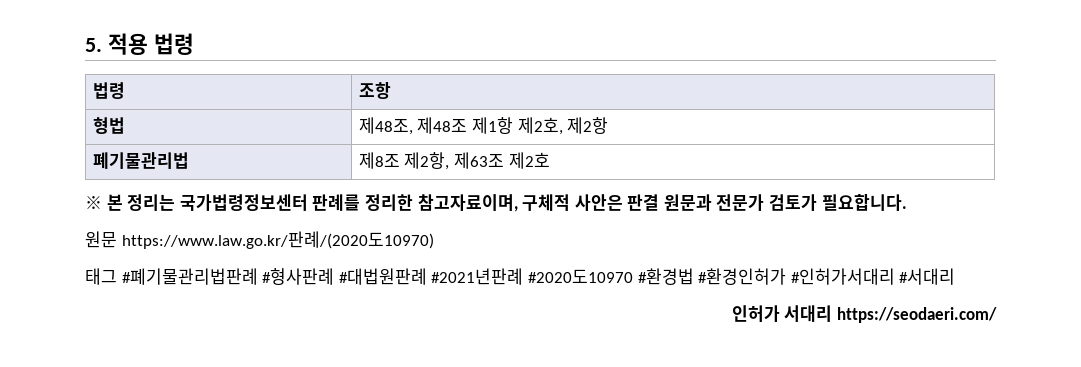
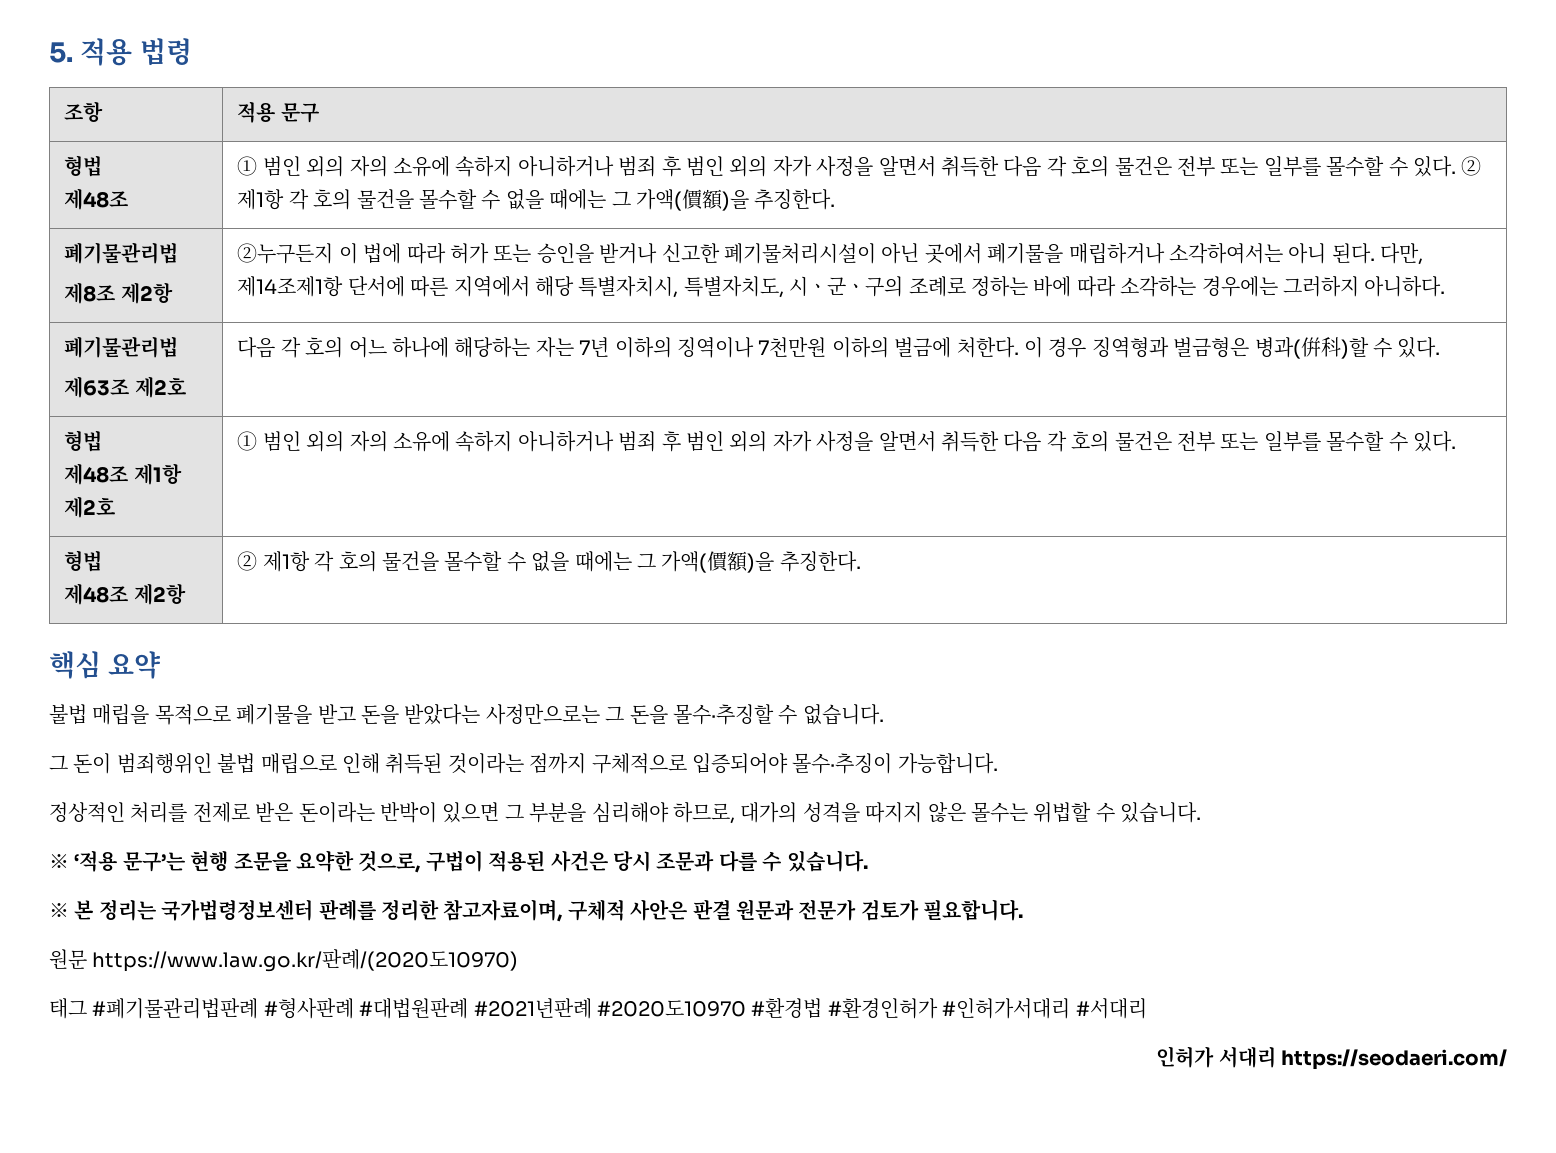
[92,82,125,99] [358,82,391,99] [92,117,125,134] [358,117,609,135] [92,152,189,169] [358,152,550,170] 법령 | 조항 // 형법 | 제48조, 제48조 제1항 제2호, 제2항 // 폐기물관리법 | 제8조 제2항, 제63조 제2호 -> [64,101,104,122] [237,101,319,123] [64,155,103,177] [64,188,129,210] [237,156,1482,177] [237,189,836,211] [64,242,179,264] [64,282,173,304] [237,243,1424,265] [237,276,1446,298] [64,336,179,358] [64,376,186,398] [237,337,1441,359] [64,430,103,452] [64,463,182,485] [64,496,116,518] [237,431,1456,452] [64,550,103,572] [64,583,186,605] [237,551,861,573] [49,651,162,679] [49,704,884,725] [49,753,998,774] [49,802,1202,824] [49,850,868,873] 조항 | 적용 문구 // 형법 // 제48조 | ① 범인 외의 자의 소유에 속하지 아니하거나 범죄 후 범인 외의 자가 사정을 알면서 취득한 다음 각 호의 물건은 전부 또는 일부를 몰수할 수 있다. ② 제1항 각 호의 물건을 몰수할 수 없을 때에는 그 가액(價額)을 추징한다. // 폐기물관리법 // 제8조 제2항 | ②누구든지 이 법에 따라 허가 또는 승인을 받거나 신고한 폐기물처리시설이 아닌 곳에서 폐기물을 매립하거나 소각하여서는 아니 된다. 다만, 제14조제1항 단서에 따른 지역에서 해당 특별자치시, 특별자치도, 시ㆍ군ㆍ구의 조례로 정하는 바에 따라 소각하는 경우에는 그러하지 아니하다. // 폐기물관리법 // 제63조 제2호 | 다음 각 호의 어느 하나에 해당하는 자는 7년 이하의 징역이나 7천만원 이하의 벌금에 처한다. 이 경우 징역형과 벌금형은 병과(倂科)할 수 있다. // 형법 // 제48조 제1항 제2호 | ① 범인 외의 자의 소유에 속하지 아니하거나 범죄 후 범인 외의 자가 사정을 알면서 취득한 다음 각 호의 물건은 전부 또는 일부를 몰수할 수 있다. // 형법 // 제48조 제2항 | ② 제1항 각 호의 물건을 몰수할 수 없을 때에는 그 가액(價額)을 추징한다. // 핵심 요약 // 불법 매립을 목적으로 폐기물을 받고 돈을 받았다는 사정만으로는 그 돈을 몰수·추징할 수 없습니다. // 그 돈이 범죄행위인 불법 매립으로 인해 취득된 것이라는 점까지 구체적으로 입증되어야 몰수·추징이 가능합니다. // 정상적인 처리를 전제로 받은 돈이라는 반박이 있으면 그 부분을 심리해야 하므로, 대가의 성격을 따지지 않은 몰수는 위법할 수 있습니다. // ※ ‘적용 문구’는 현행 조문을 요약한 것으로, 구법이 적용된 사건은 당시 조문과 다를 수 있습니다.

